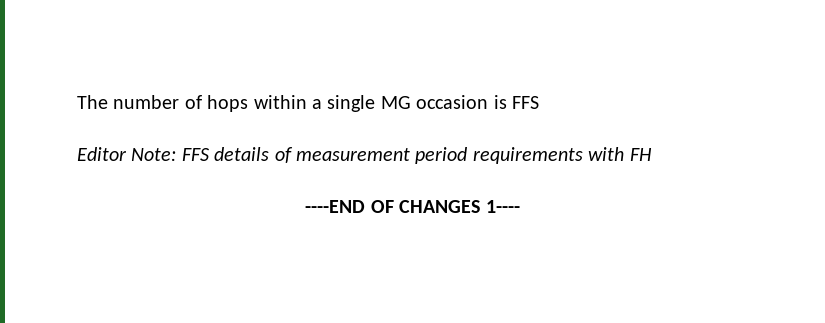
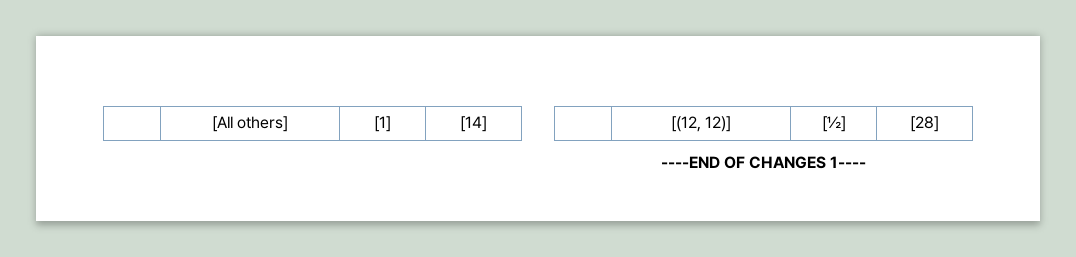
[77,95,539,112] [77,147,652,164] The number of hops within a single MG occasion is FFS // Editor Note: FFS details of measurement period requirements with FH -> [211,116,289,132] [374,116,391,132] [460,116,487,132] [670,116,732,132] [821,116,846,132] [910,116,939,132] | [All others] | [1] | [14] // | [(12, 12)] | [½] | [28]

